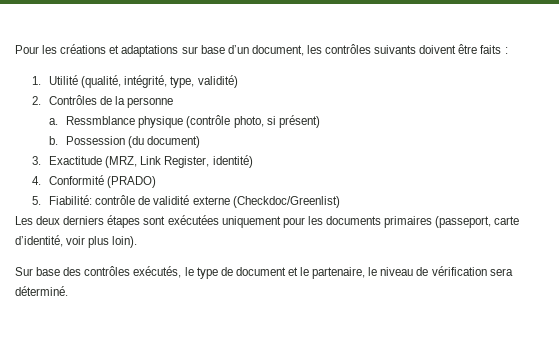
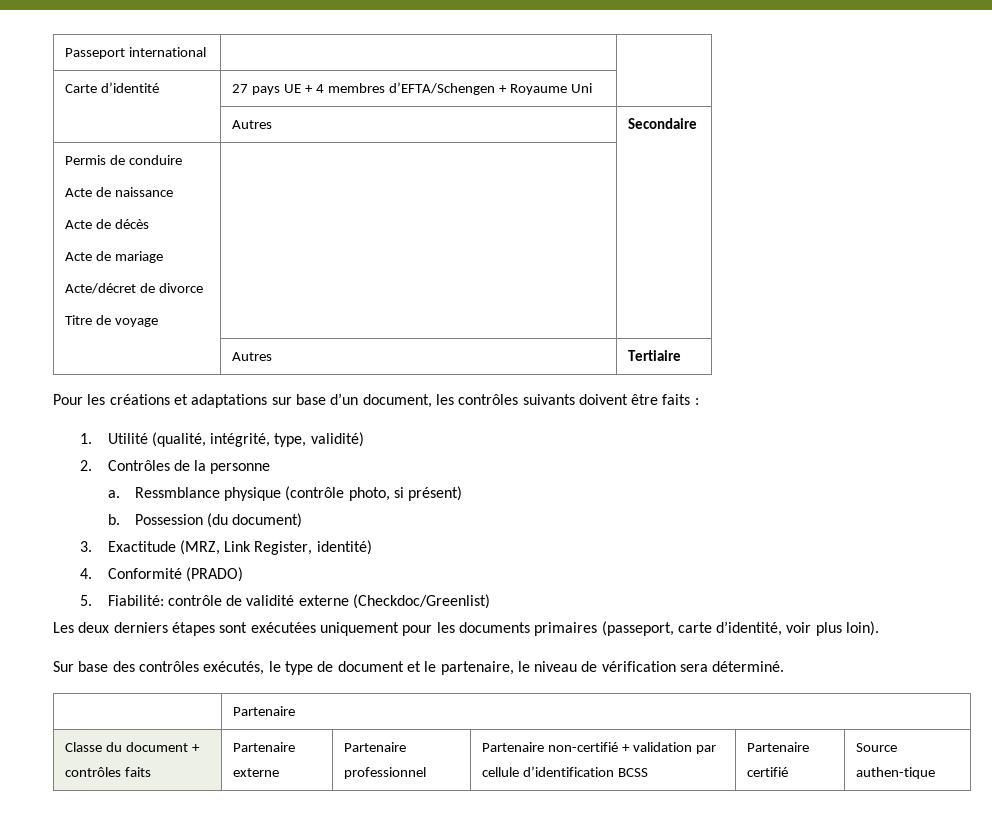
(15, 49) none -> [65,47,207,59] [65,82,160,93] [232,82,592,95] [232,120,273,129] [628,118,698,129] [65,155,183,165] [65,187,174,197] [65,219,150,229] [65,251,164,263] [65,283,204,294] [65,315,159,327] [232,352,273,361] [628,350,682,361] Passeport international | | // Carte d’identité | 27 pays UE + 4 membres d’EFTA/Schengen + Royaume Uni | // | Autres | Secondaire // Permis de conduire // Acte de naissance // Acte de décès // Acte de mariage // Acte/décret de divorce // Titre de voyage | | // | Autres | Tertiaire //
(68, 291) none -> [233,706,296,716] [65,742,201,752] [65,767,152,777] [233,742,296,752] [233,768,280,777] [344,742,407,752] [344,767,427,779] [482,742,717,754] [482,766,649,777] [747,742,810,752] [747,767,789,777] [856,743,898,752] [856,767,936,779] // | Partenaire // Classe du document + contrôles faits | Partenaire externe | Partenaire professionnel | Partenaire non-certifié + validation par cellule d’identification BCSS | Partenaire certifié | Source authen-tique

